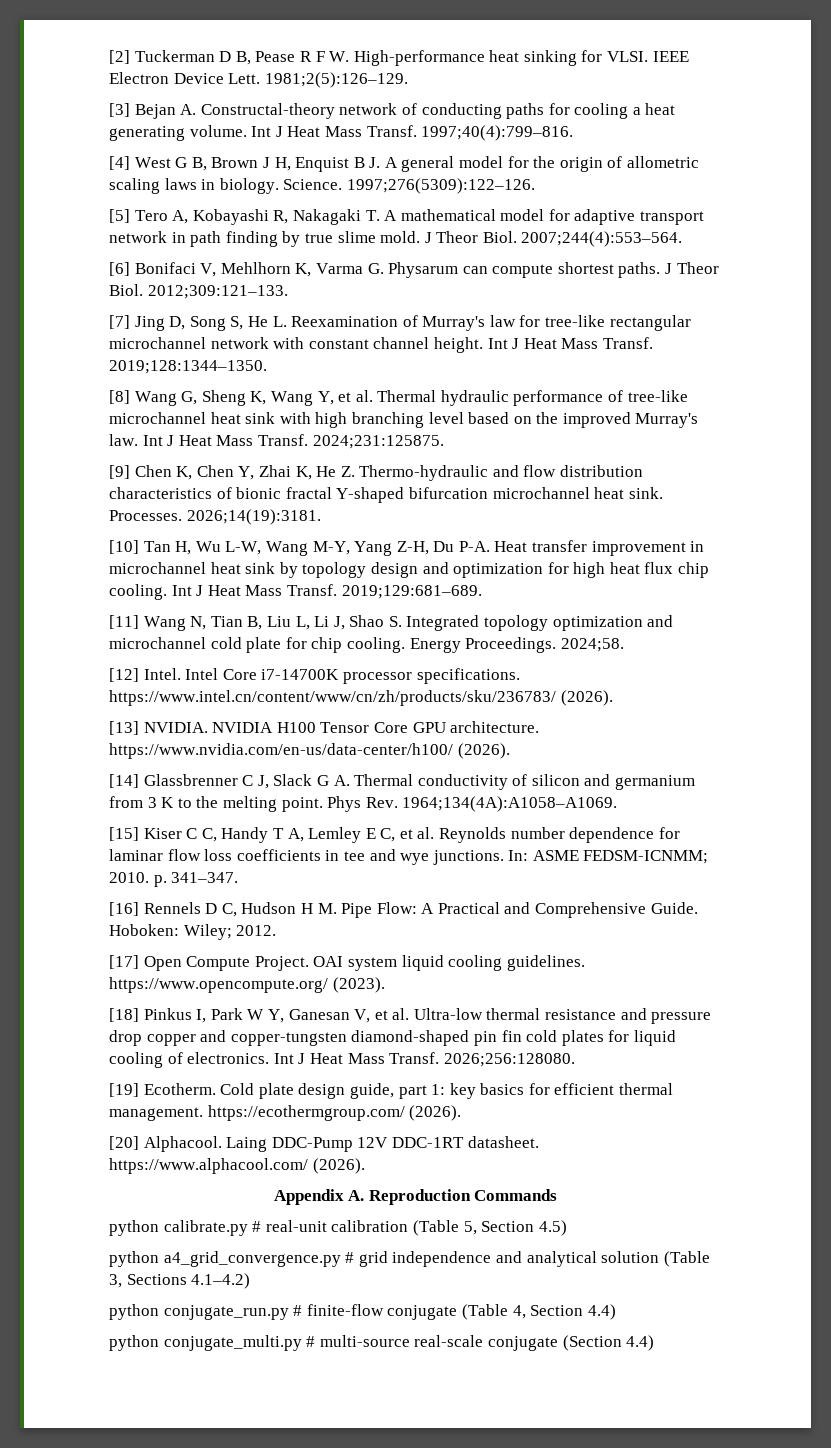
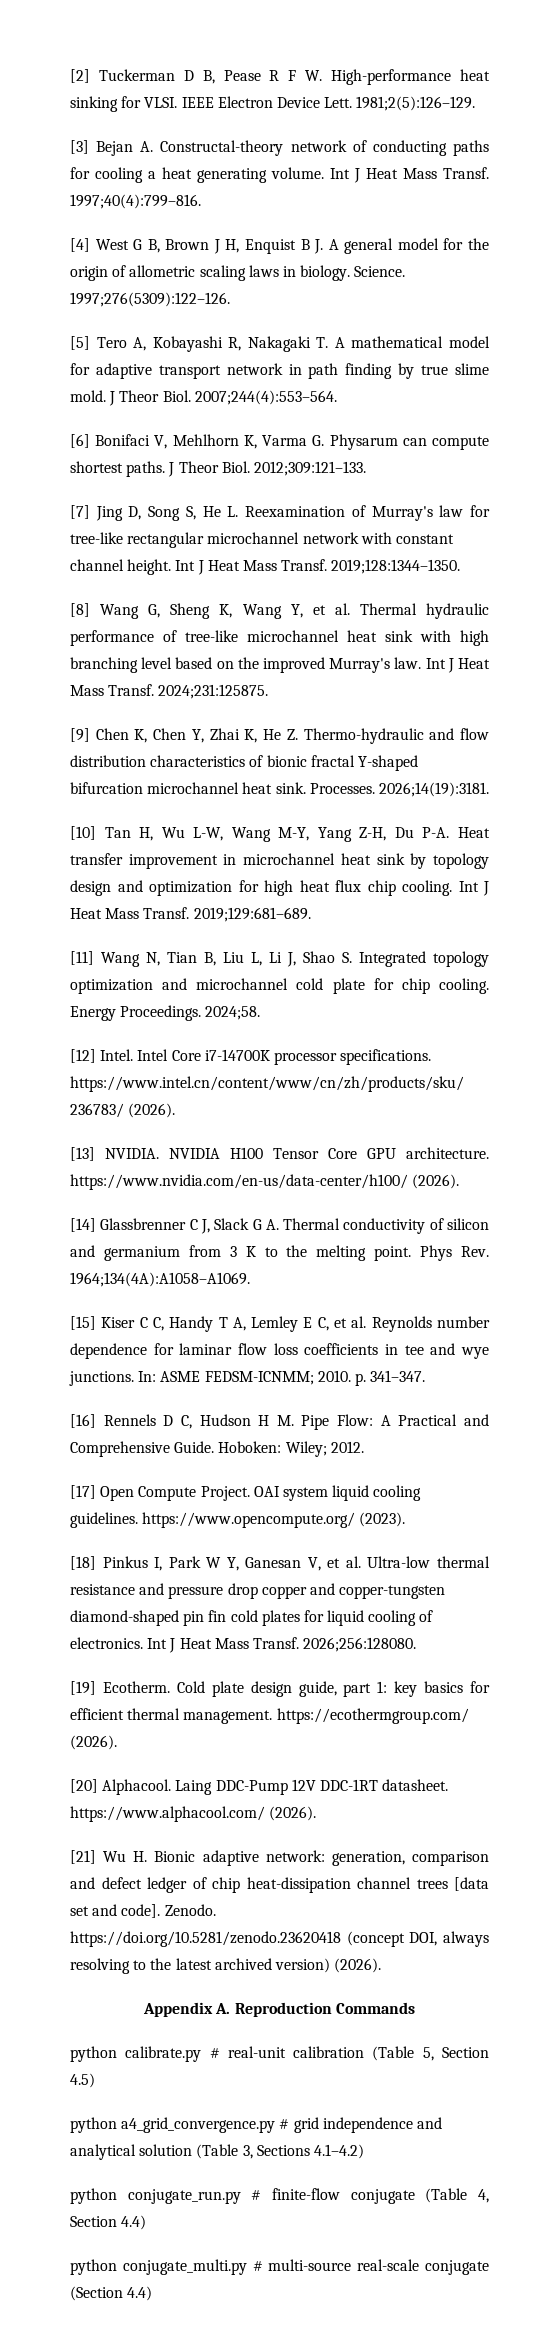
(365, 1166) none -> [70,1850,489,1866] [70,1877,489,1893] [70,1904,216,1918] [70,1931,490,1947] [70,1958,382,1974] // [21] Wu H. Bionic adaptive network: generation, comparison and defect ledger of chip heat-dissipation channel trees [data set and code]. Zenodo. https://doi.org/10.5281/zenodo.23620418 (concept DOI, always resolving to the latest archived version) (2026).

